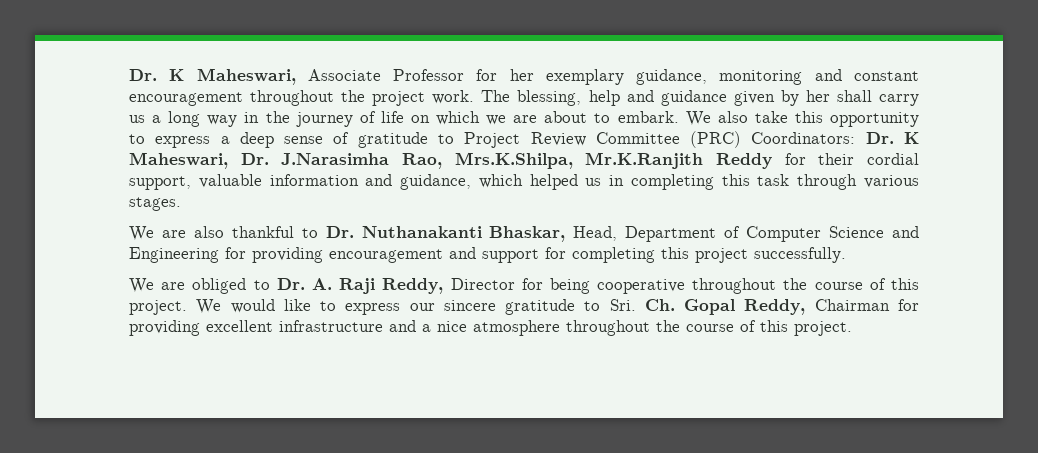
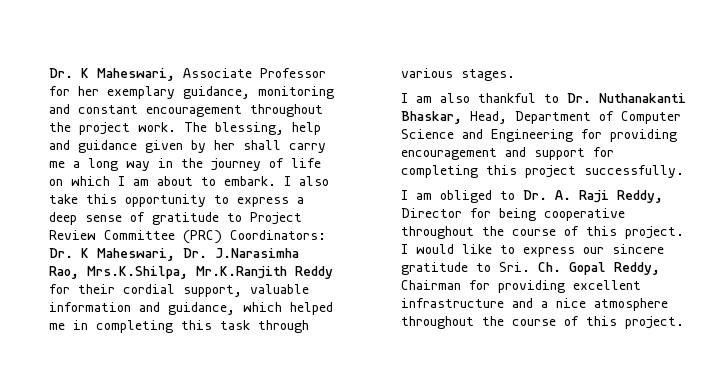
[129,115,146,123] us -> [49,161,66,168] me
[486,115,538,125] we are -> [118,176,150,186] I am
[685,111,711,126] We -> [284,176,292,186] I
[585,178,602,186] us -> [49,323,66,330] me
[129,226,186,241] We are -> [401,93,433,103] I am
[129,278,186,293] We are -> [401,190,433,200] I am
[196,299,222,314] We -> [401,244,409,254] I

